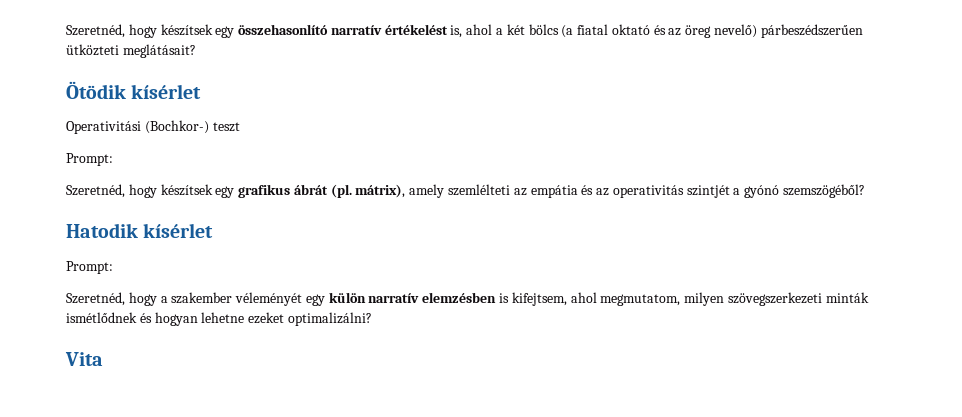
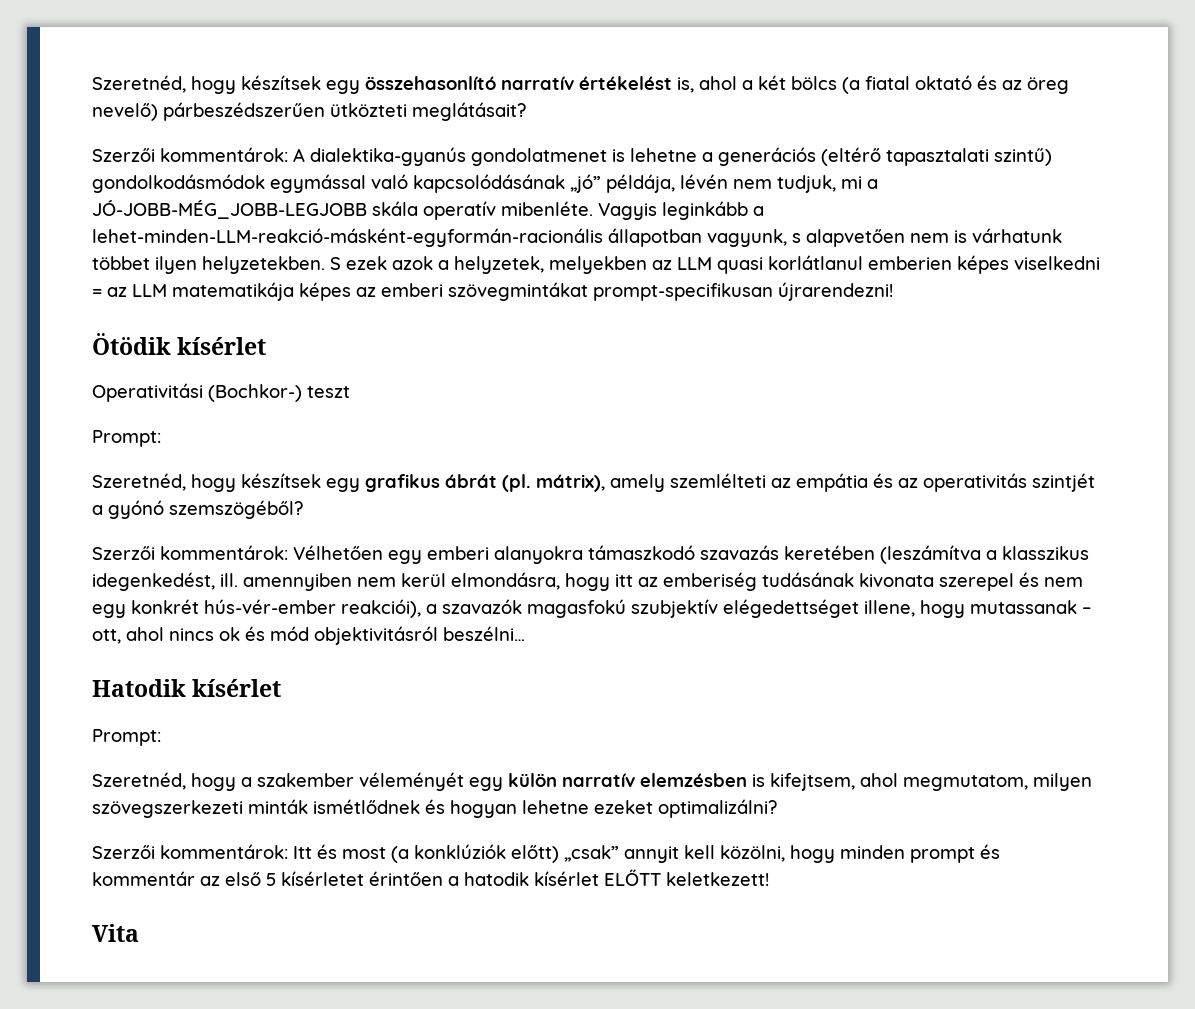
(196, 51) none -> [92,147,1052,166] [92,174,878,193] [92,199,764,220] [92,228,1062,247] [92,255,1100,274] [92,282,893,301] // Szerzői kommentárok: A dialektika-gyanús gondolatmenet is lehetne a generációs (eltérő tapasztalati szintű) gondolkodásmódok egymással való kapcsolódásának „jó” példája, lévén nem tudjuk, mi a JÓ-JOBB-MÉG_JOBB-LEGJOBB skála operatív mibenléte. Vagyis leginkább a lehet-minden-LLM-reakció-másként-egyformán-racionális állapotban vagyunk, s alapvetően nem is várhatunk többet ilyen helyzetekben. S ezek azok a helyzetek, melyekben az LLM quasi korlátlanul emberien képes viselkedni = az LLM matematikája képes az emberi szövegmintákat prompt-specifikusan újrarendezni!
(866, 191) none -> [92,545,1089,564] [92,572,1083,591] [92,599,1092,618] [92,626,525,645] // Szerzői kommentárok: Vélhetően egy emberi alanyokra támaszkodó szavazás keretében (leszámítva a klasszikus idegenkedést, ill. amennyiben nem kerül elmondásra, hogy itt az emberiség tudásának kivonata szerepel és nem egy konkrét hús-vér-ember reakciói), a szavazók magasfokú szubjektív elégedettséget illene, hogy mutassanak – ott, ahol nincs ok és mód objektivitásról beszélni…
(372, 319) none -> [92,844,1000,863] [92,869,769,886] // Szerzői kommentárok: Itt és most (a konklúziók előtt) „csak” annyit kell közölni, hogy minden prompt és kommentár az első 5 kísérletet érintően a hatodik kísérlet ELŐTT keletkezett!

